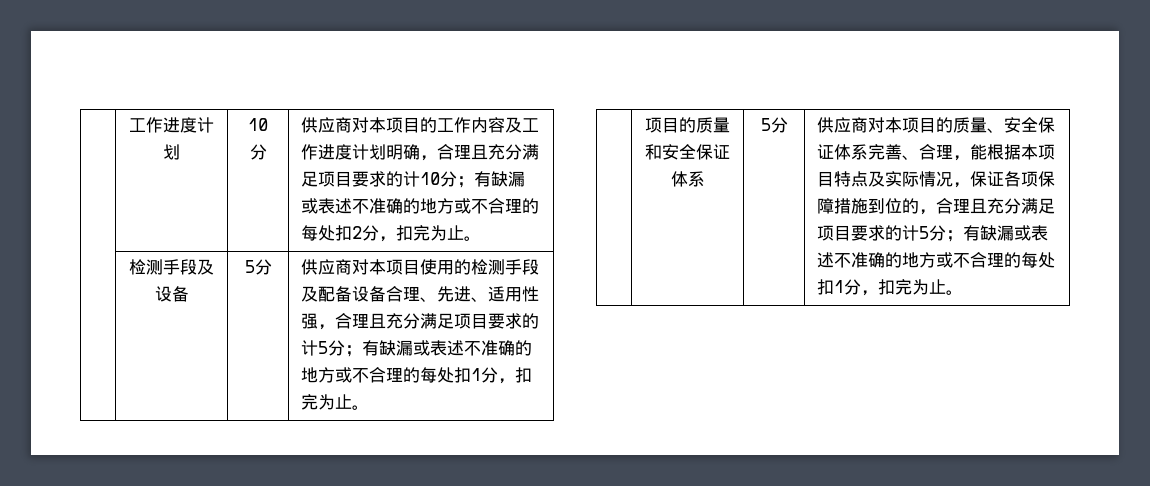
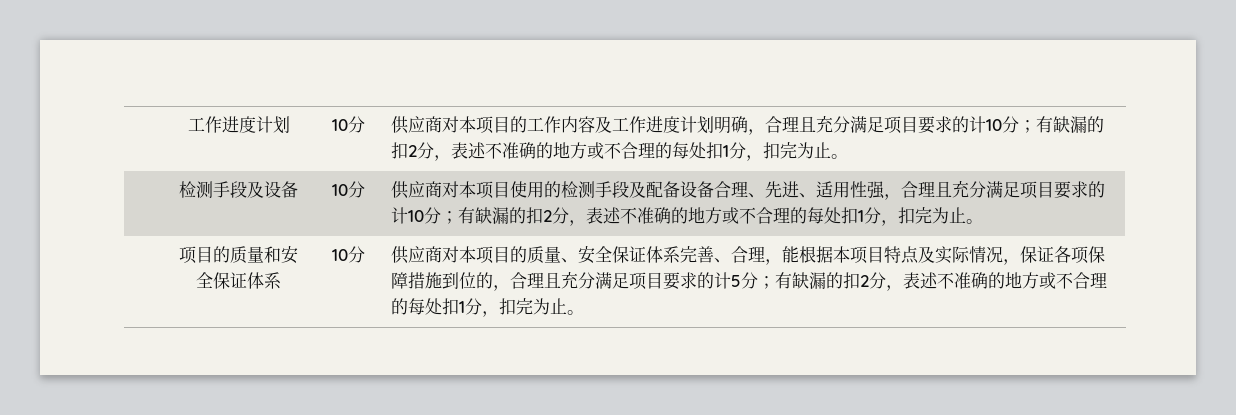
[301,198,540,214] [301,225,363,241] 或表述不准确的地方或不合理的每处扣2 -> [1087,116,1105,133] [391,142,730,161] 的扣2分，表述不准确的地方或不合理的每处扣1
[244,260,255,273] 5 -> [331,184,348,196] 10
[318,340,431,357] 5分；有缺漏或 -> [408,207,587,226] 10分；有缺漏的扣2分，
[760,118,771,131] 5 -> [331,249,348,261] 10
[1014,225,1032,241] 或 -> [826,272,904,291] 的扣2分，

